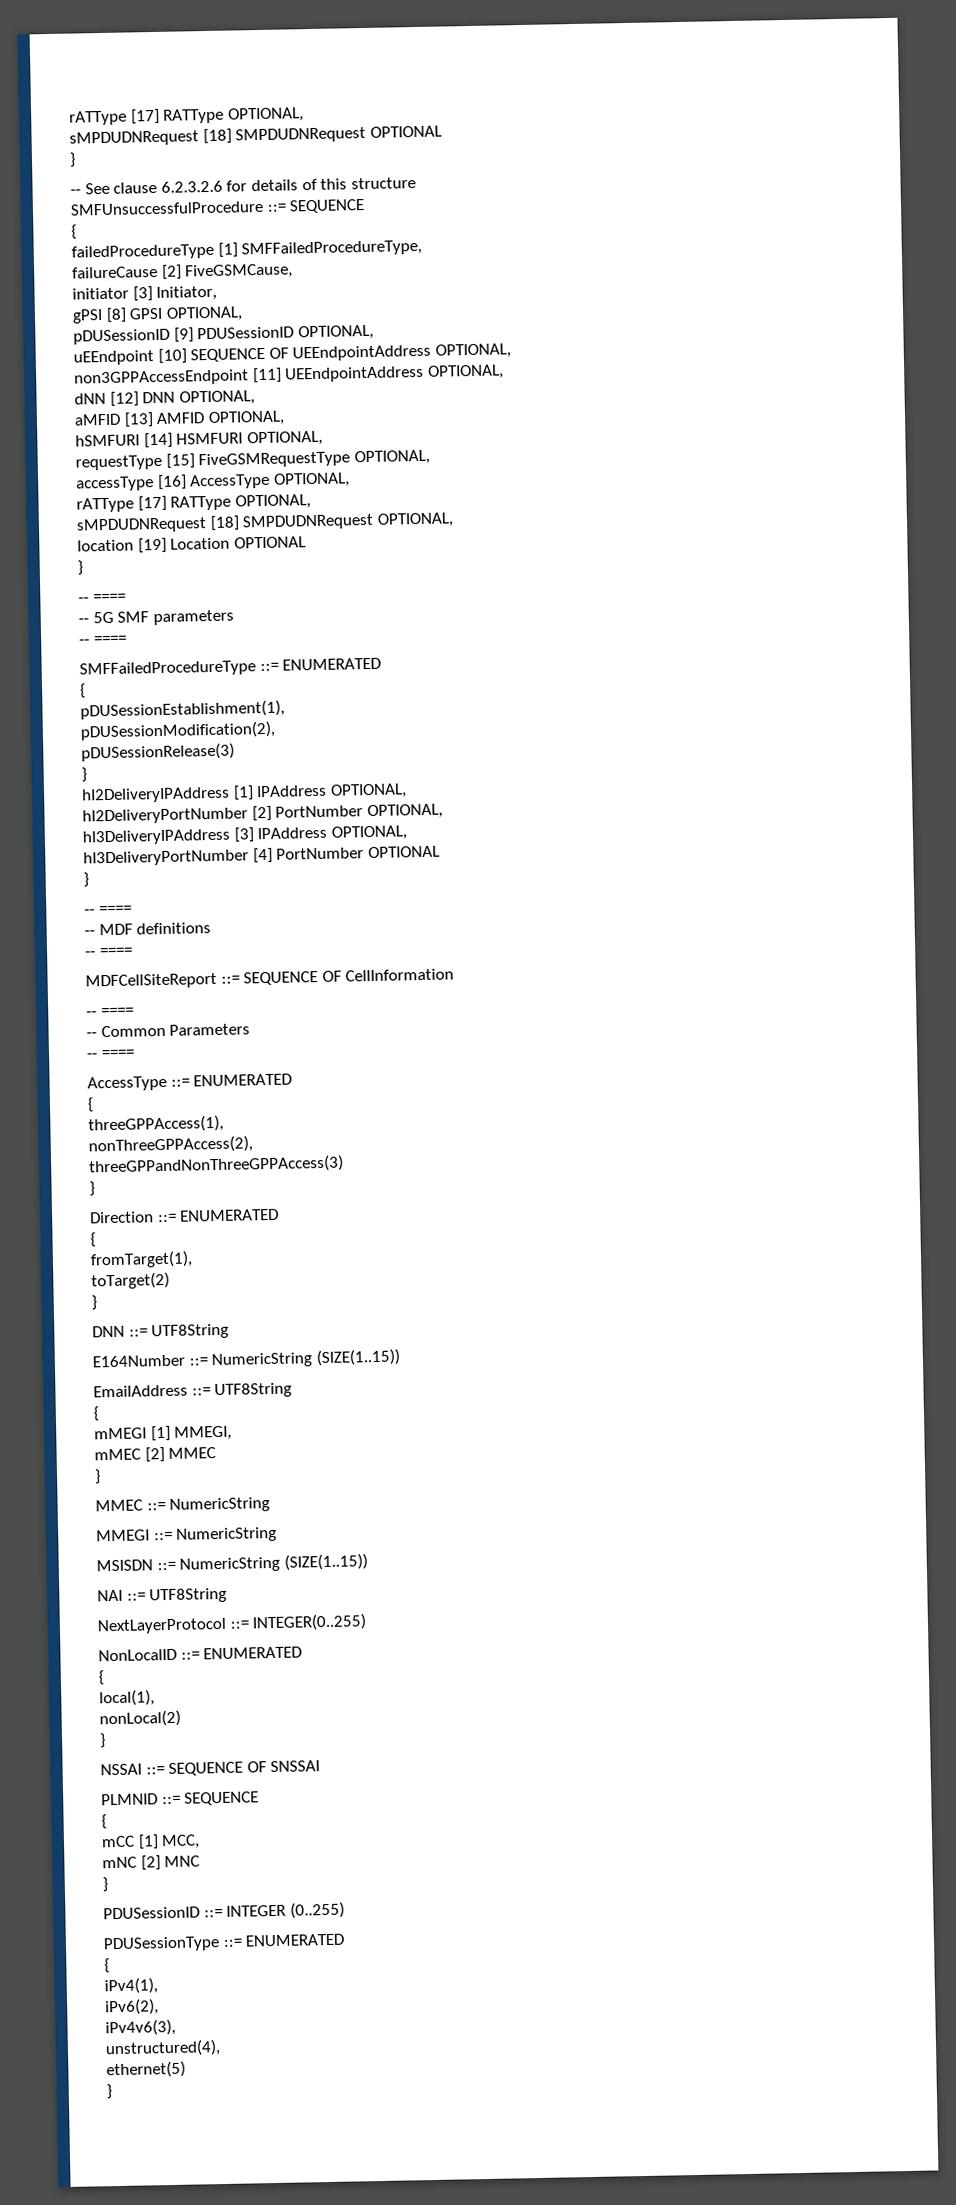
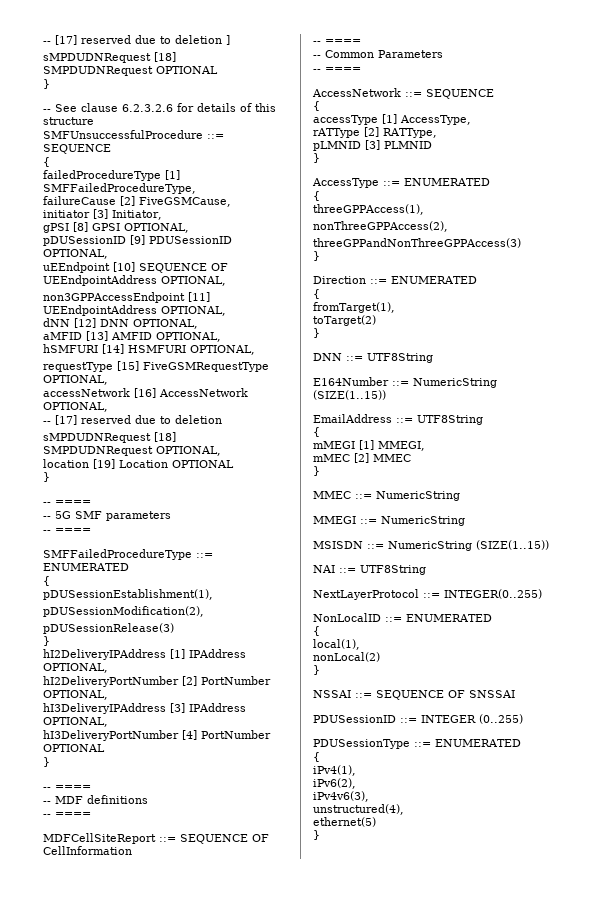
[69,107,304,126] rATType [17] RATType OPTIONAL, -> [43,35,230,45] -- [17] reserved due to deletion ]
[76,472,350,492] [76,494,311,513] accessType [16] AccessType OPTIONAL, // rATType [17] RATType OPTIONAL, -> [43,388,248,398] [43,402,108,412] [43,415,222,425] accessNetwork [16] AccessNetwork OPTIONAL, // -- [17] reserved due to deletion
(135, 1054) none -> [312,88,494,99] [313,101,320,111] [313,114,471,125] [313,127,437,138] [313,140,432,151] [313,153,320,163] // AccessNetwork ::= SEQUENCE // { // accessType [1] AccessType, // rATType [2] RATType, // pLMNID [3] PLMNID // }
[101,1791,260,1806] [101,1814,107,1830] [101,1834,201,1850] [102,1855,201,1871] [102,1877,108,1893] // PLMNID ::= SEQUENCE // { // mCC [1] MCC, // mNC [2] MNC // } -> (515, 694) none

